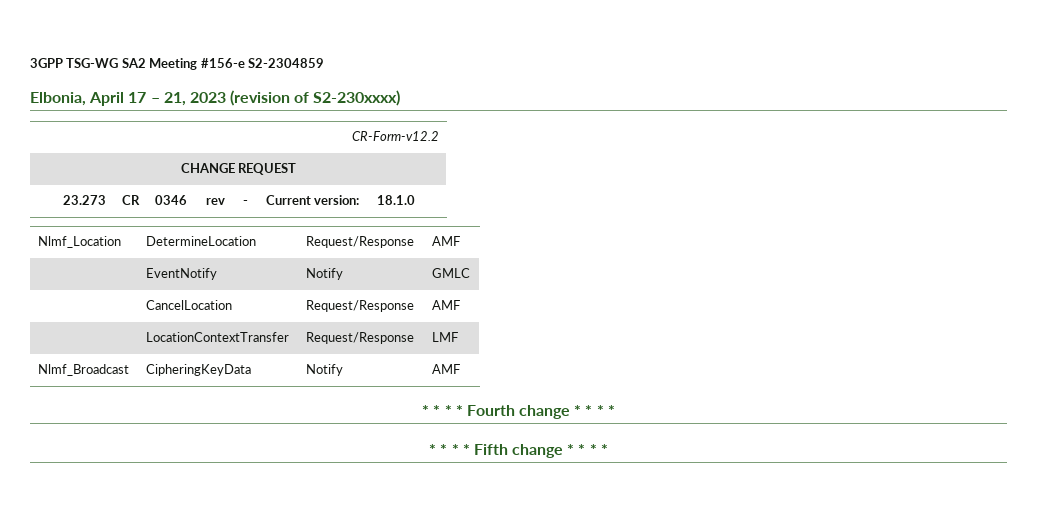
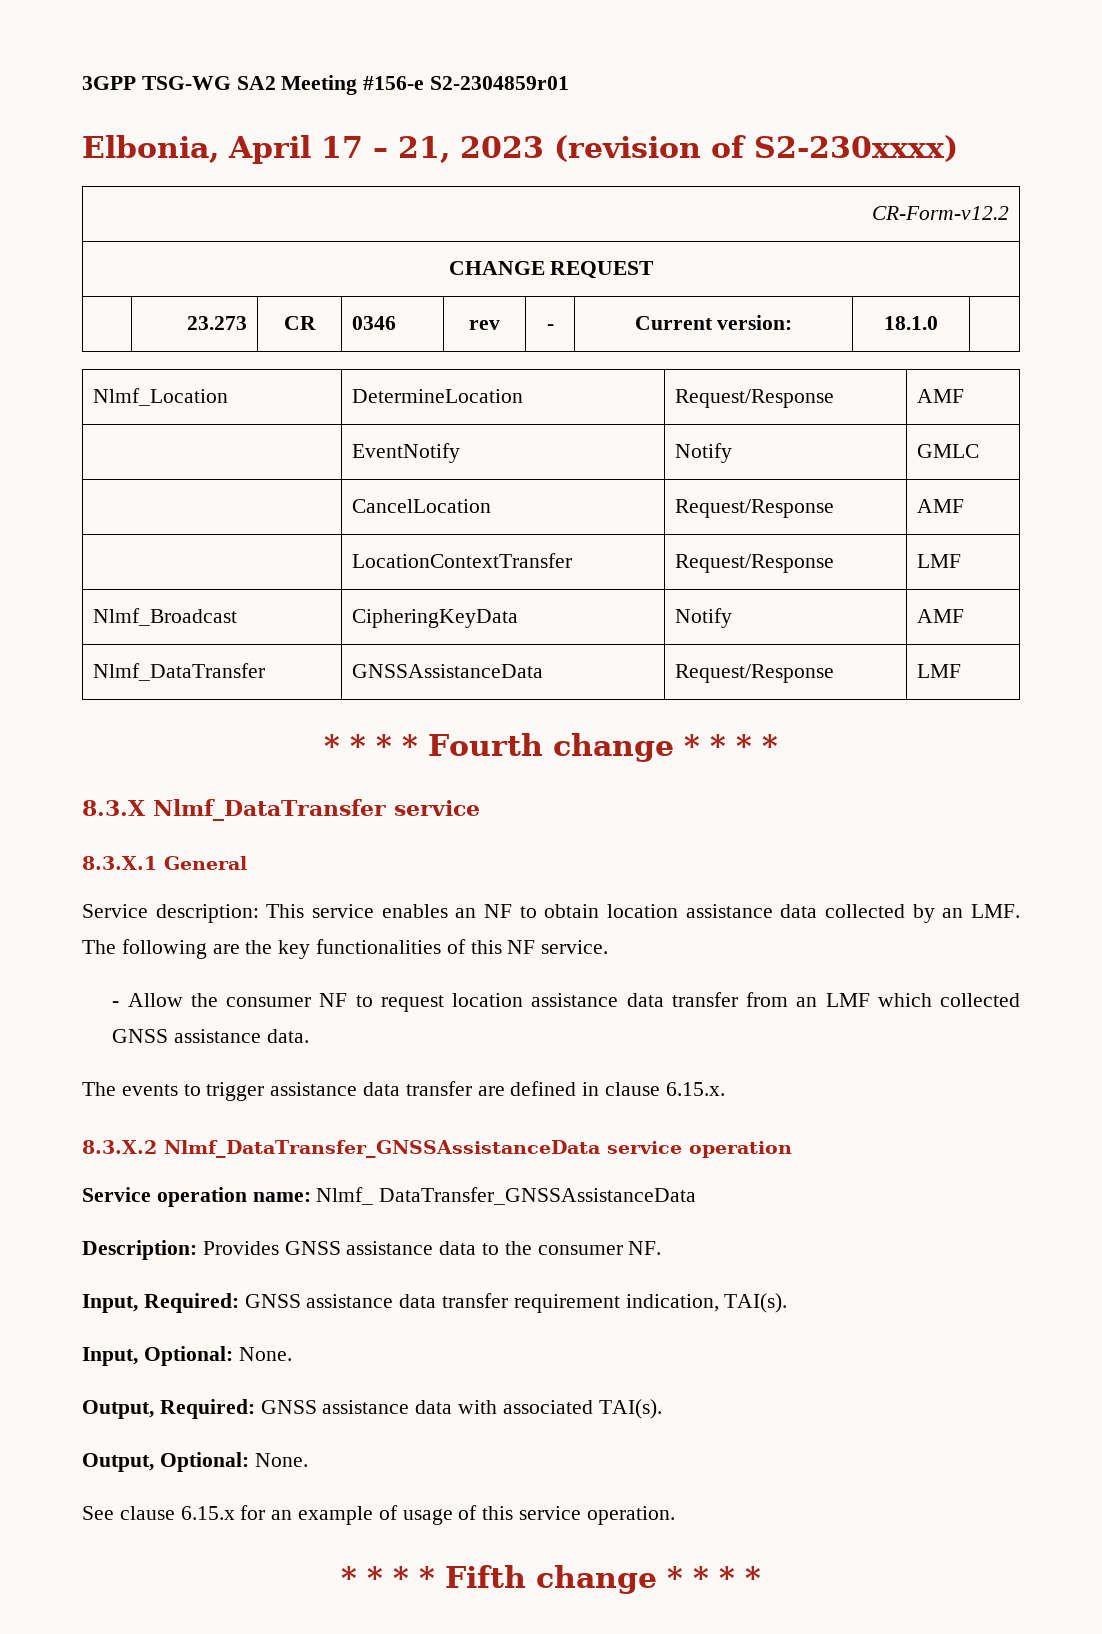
[247,58,324,68] S2-2304859 -> [430,76,570,90] S2-2304859r01
(461, 369) none -> [92,663,265,681] [351,664,543,678] [674,664,834,683] [916,664,961,678] // Nlmf_DataTransfer | GNSSAssistanceData | Request/Response | LMF
(615, 410) none -> [82,799,480,821] [82,856,247,870] [82,904,1020,923] [82,939,609,959] [112,992,1020,1012] [112,1029,309,1043] [82,1081,725,1101] [82,1140,792,1158] [82,1187,697,1207] [82,1240,662,1260] [82,1293,788,1313] [82,1346,292,1366] [82,1399,662,1419] [82,1452,308,1472] [82,1505,675,1525] // 8.3.X Nlmf_DataTransfer service // 8.3.X.1 General // Service description: This service enables an NF to obtain location assistance data collected by an LMF. The following are the key functionalities of this NF service. // - Allow the consumer NF to request location assistance data transfer from an LMF which collected GNSS assistance data. // The events to trigger assistance data transfer are defined in clause 6.15.x. // 8.3.X.2 Nlmf_DataTransfer_GNSSAssistanceData service operation // Service operation name: Nlmf_ DataTransfer_GNSSAssistanceData // Description: Provides GNSS assistance data to the consumer NF. // Input, Required: GNSS assistance data transfer requirement indication, TAI(s). // Input, Optional: None. // Output, Required: GNSS assistance data with associated TAI(s). // Output, Optional: None. // See clause 6.15.x for an example of usage of this service operation.

